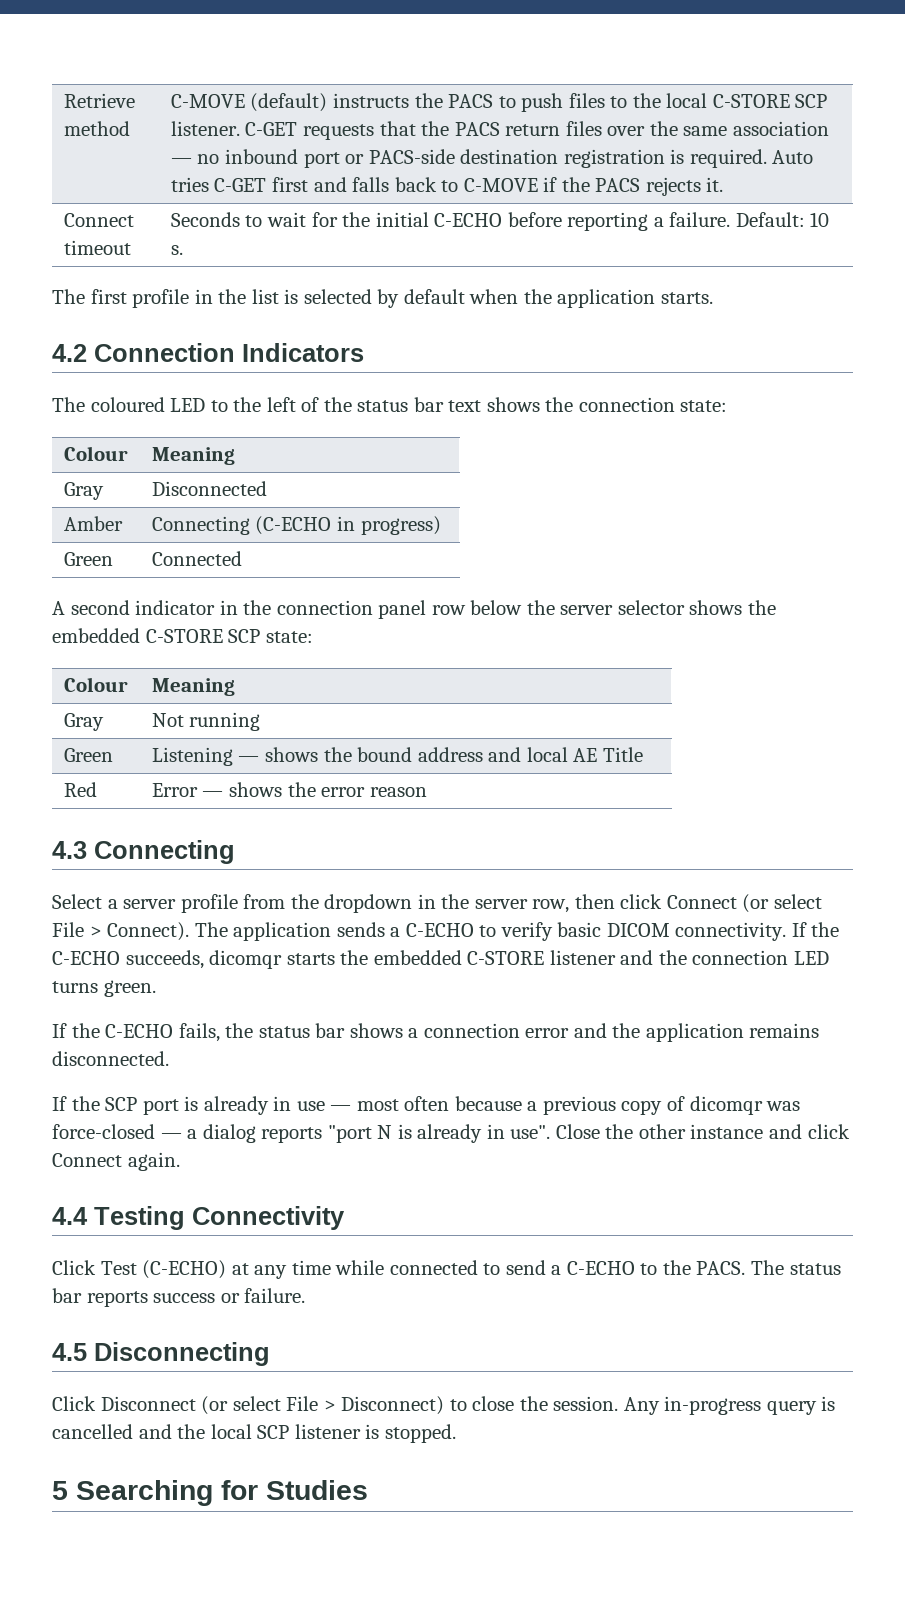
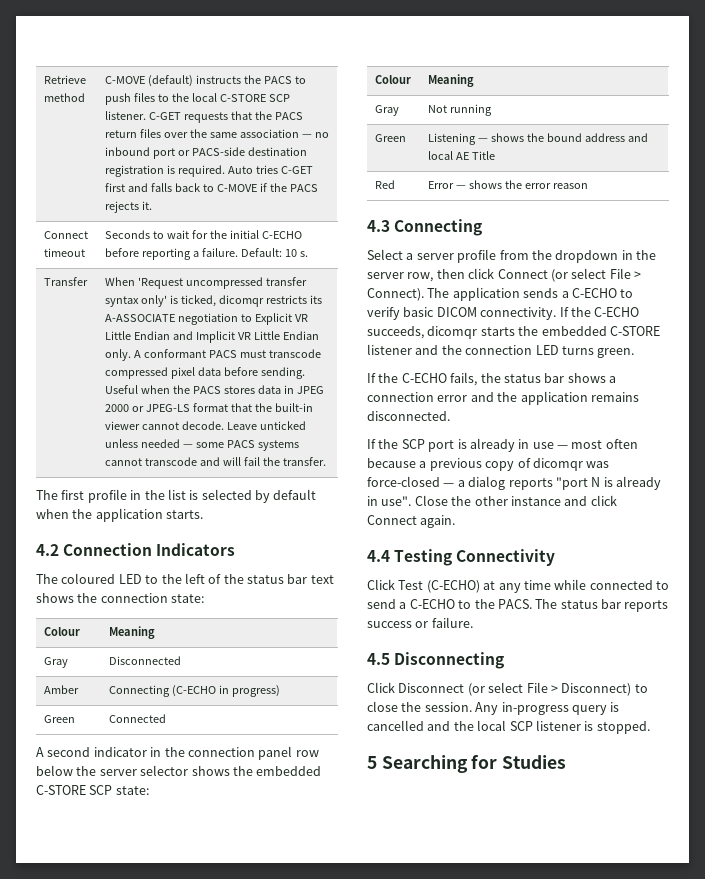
(183, 250) none -> [44,277,89,286] [105,277,308,289] [105,295,322,307] [105,313,309,325] [105,331,319,343] [105,349,321,361] [105,367,306,379] [105,385,324,394] [105,403,313,412] [105,421,307,430] [105,439,299,451] [105,457,326,466] // Transfer | When 'Request uncompressed transfer syntax only' is ticked, dicomqr restricts its A-ASSOCIATE negotiation to Explicit VR Little Endian and Implicit VR Little Endian only. A conformant PACS must transcode compressed pixel data before sending. Useful when the PACS stores data in JPEG 2000 or JPEG-LS format that the built-in viewer cannot decode. Leave unticked unless needed — some PACS systems cannot transcode and will fail the transfer.

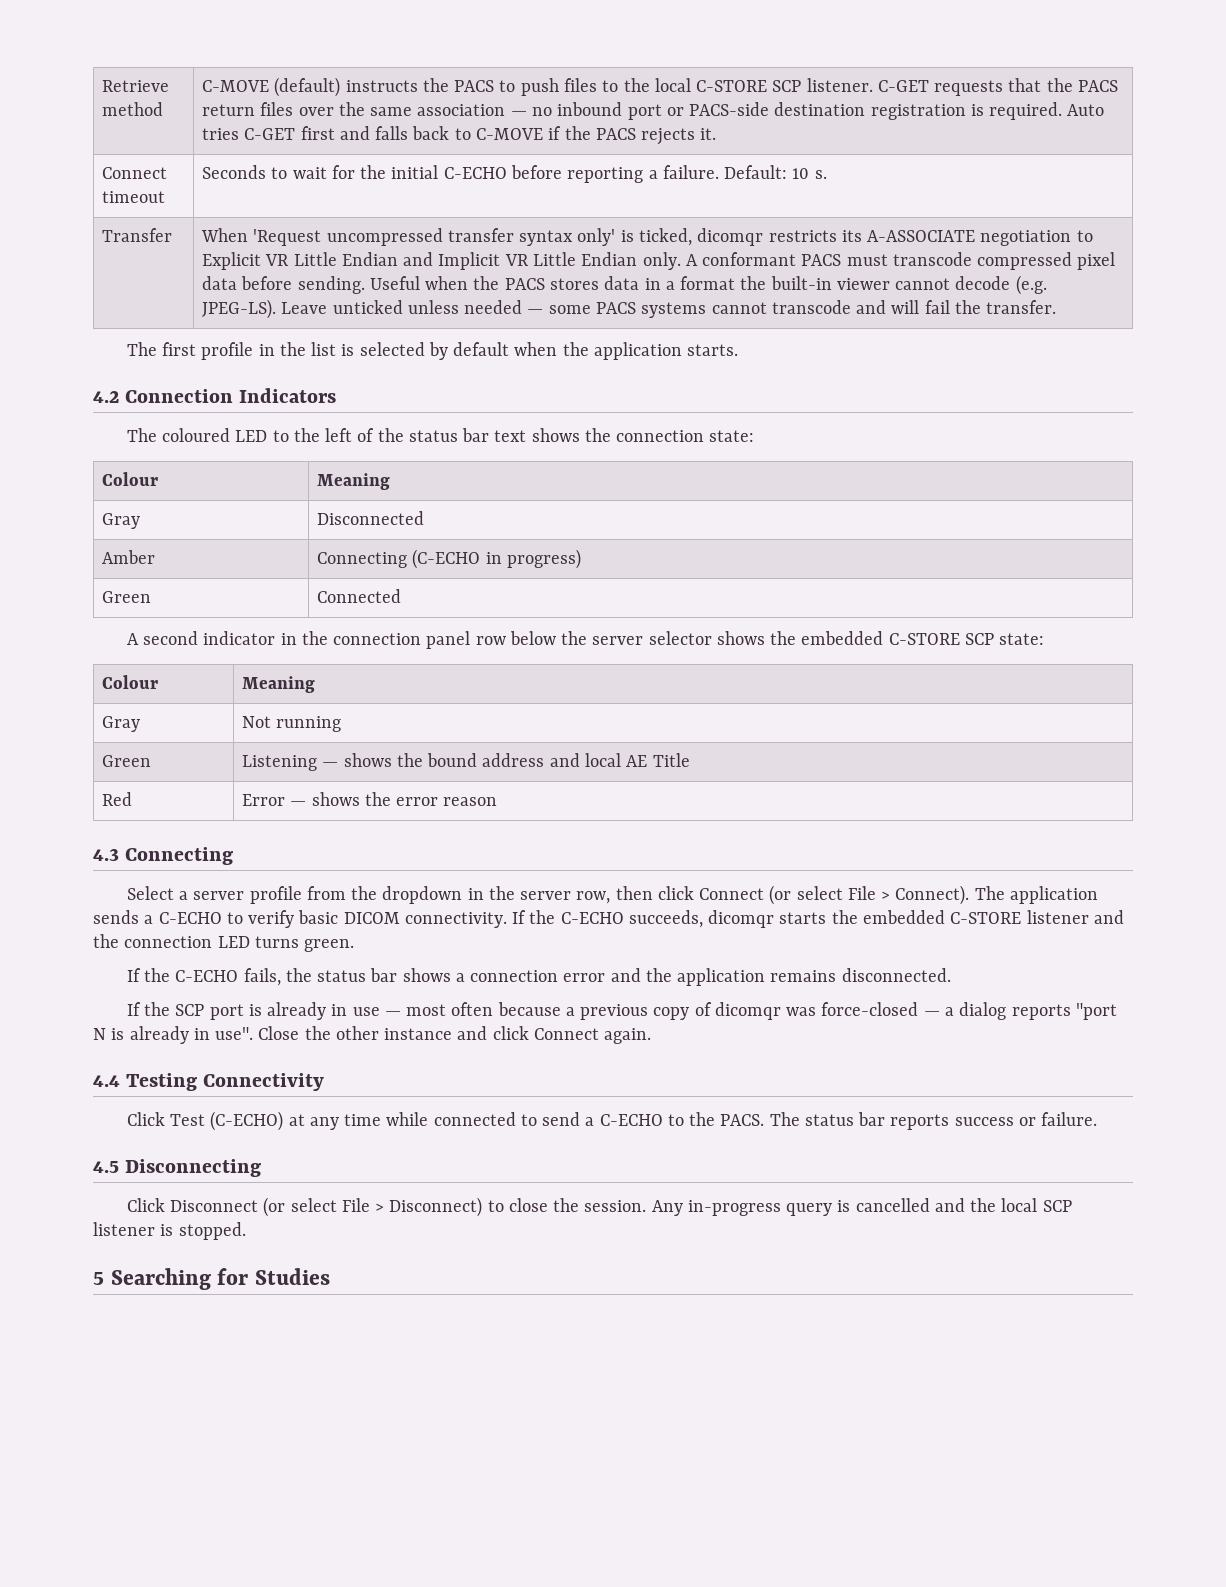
[296,386,324,394] [105,403,253,412] JPEG 2000 or JPEG-LS format that -> [665,276,736,290] a format
[182,421,225,430] decode. -> [955,275,1047,295] [202,299,277,319] decode (e.g. JPEG-LS).

